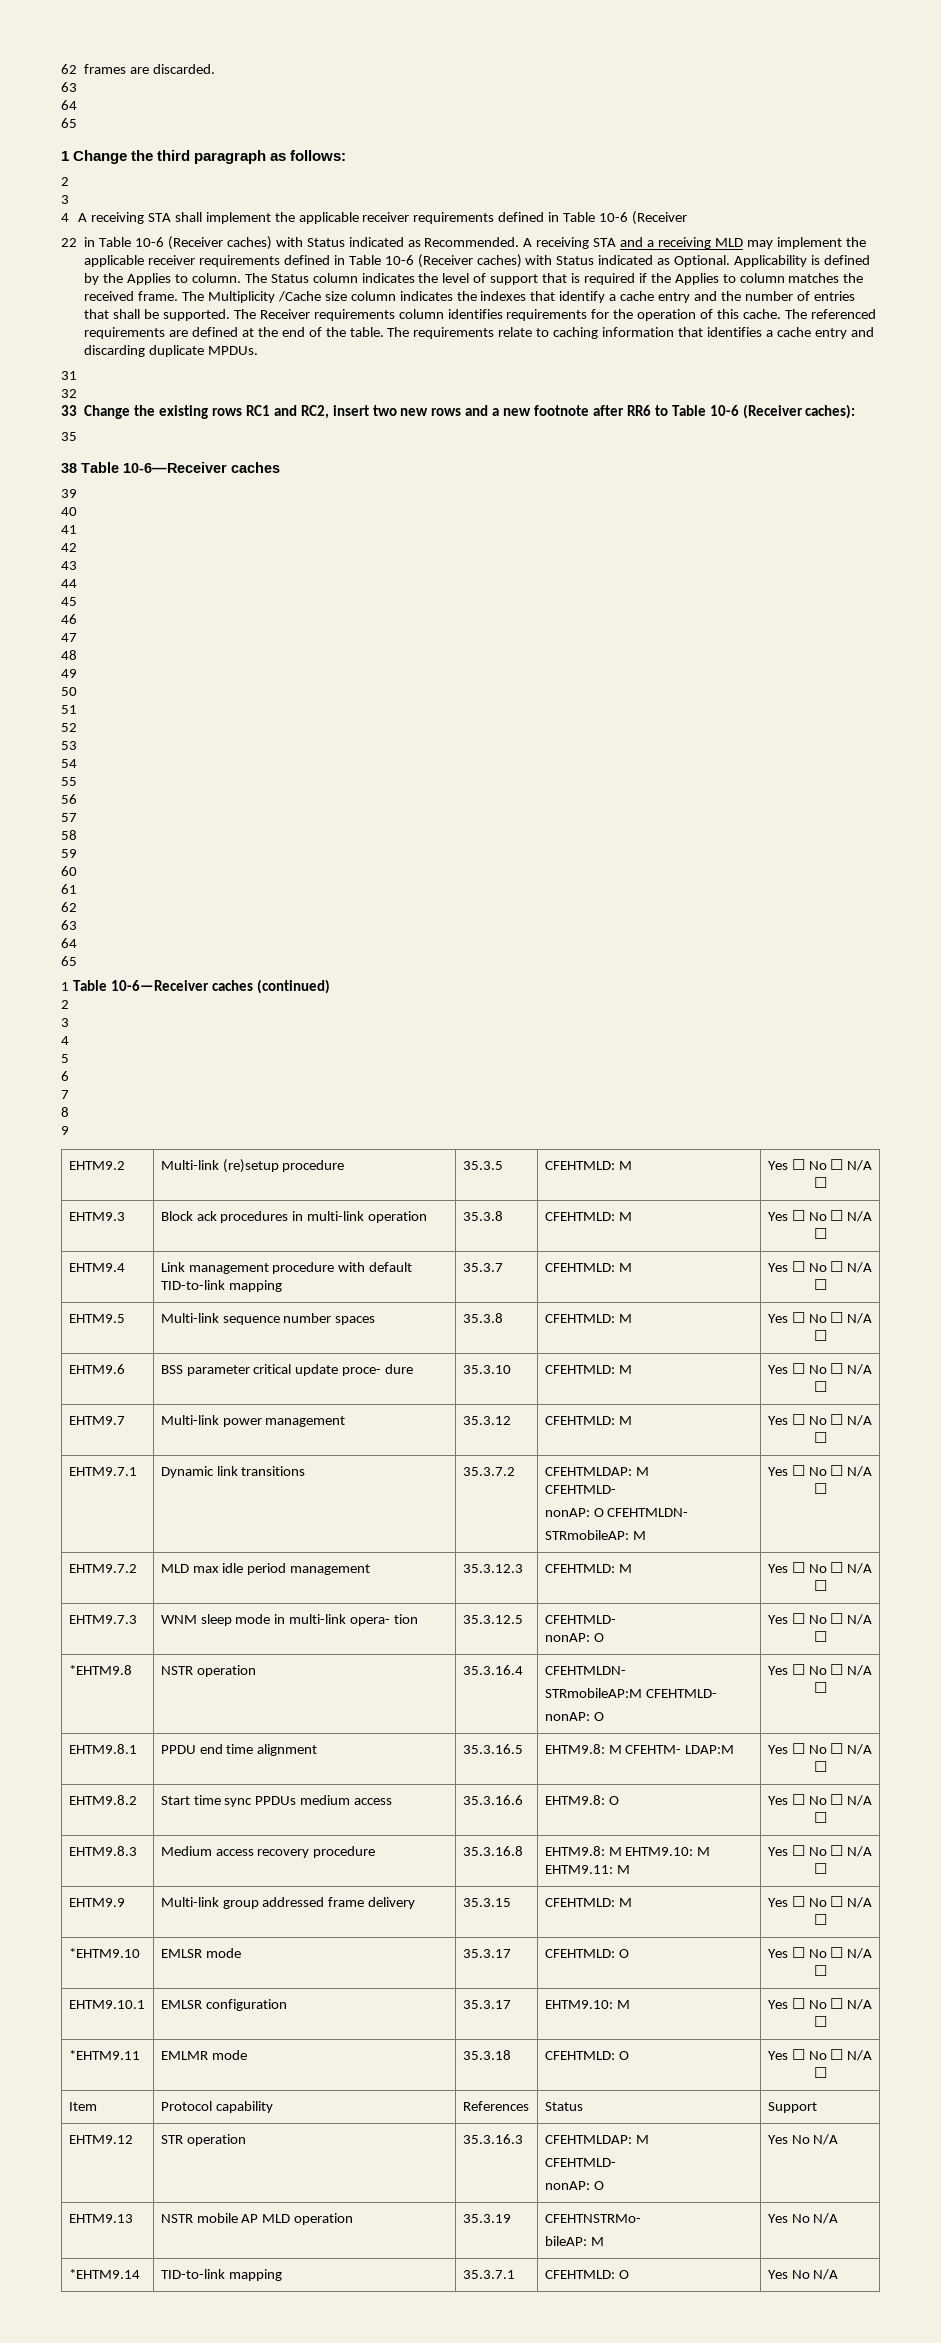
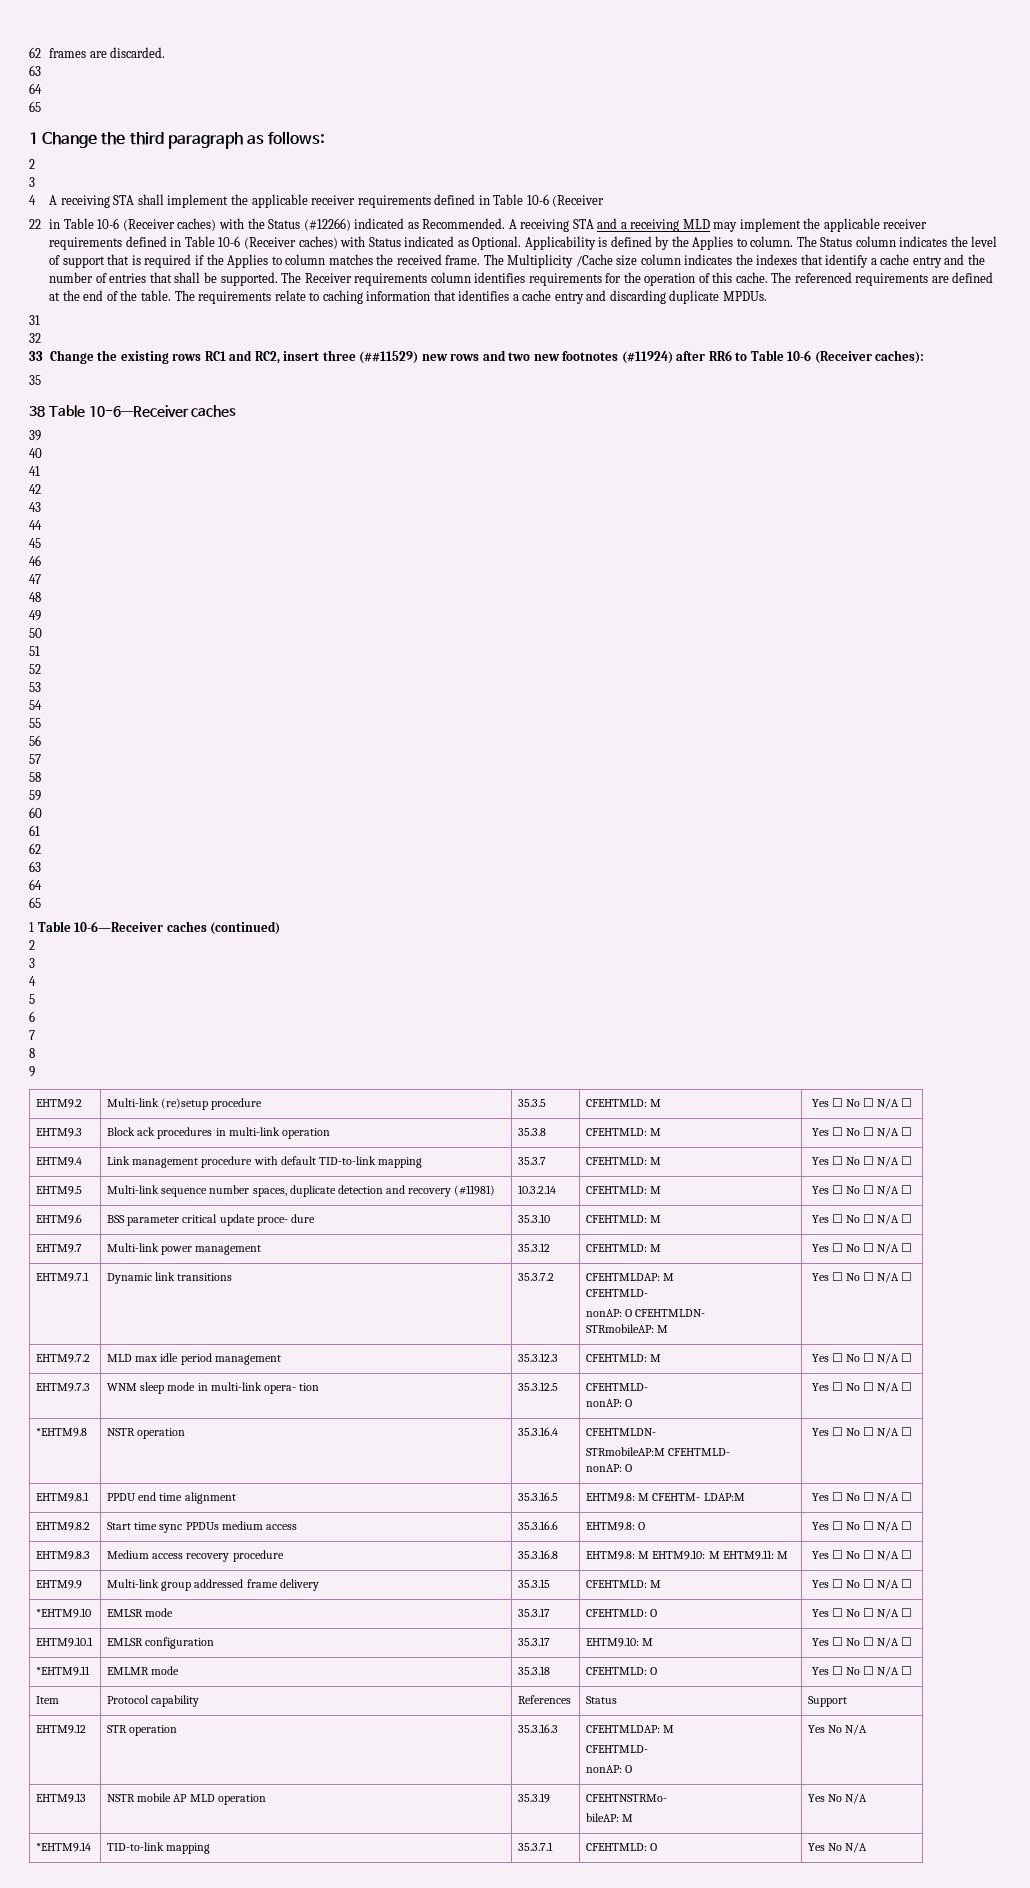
[306,238,345,247] Status -> [247,218,351,231] the Status (#12266)
[372,405,397,416] two -> [322,350,419,364] three (##11529)
[492,405,590,416] a new footnote -> [508,351,673,364] two new footnotes (#11924)
[335,1316,376,1325] [462,1313,503,1323] spaces | 35.3.8 -> [252,1185,496,1197] [518,1185,557,1194] spaces, duplicate detection and recovery (#11981) | 10.3.2.14

